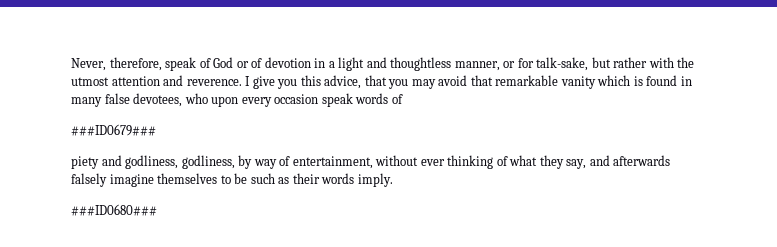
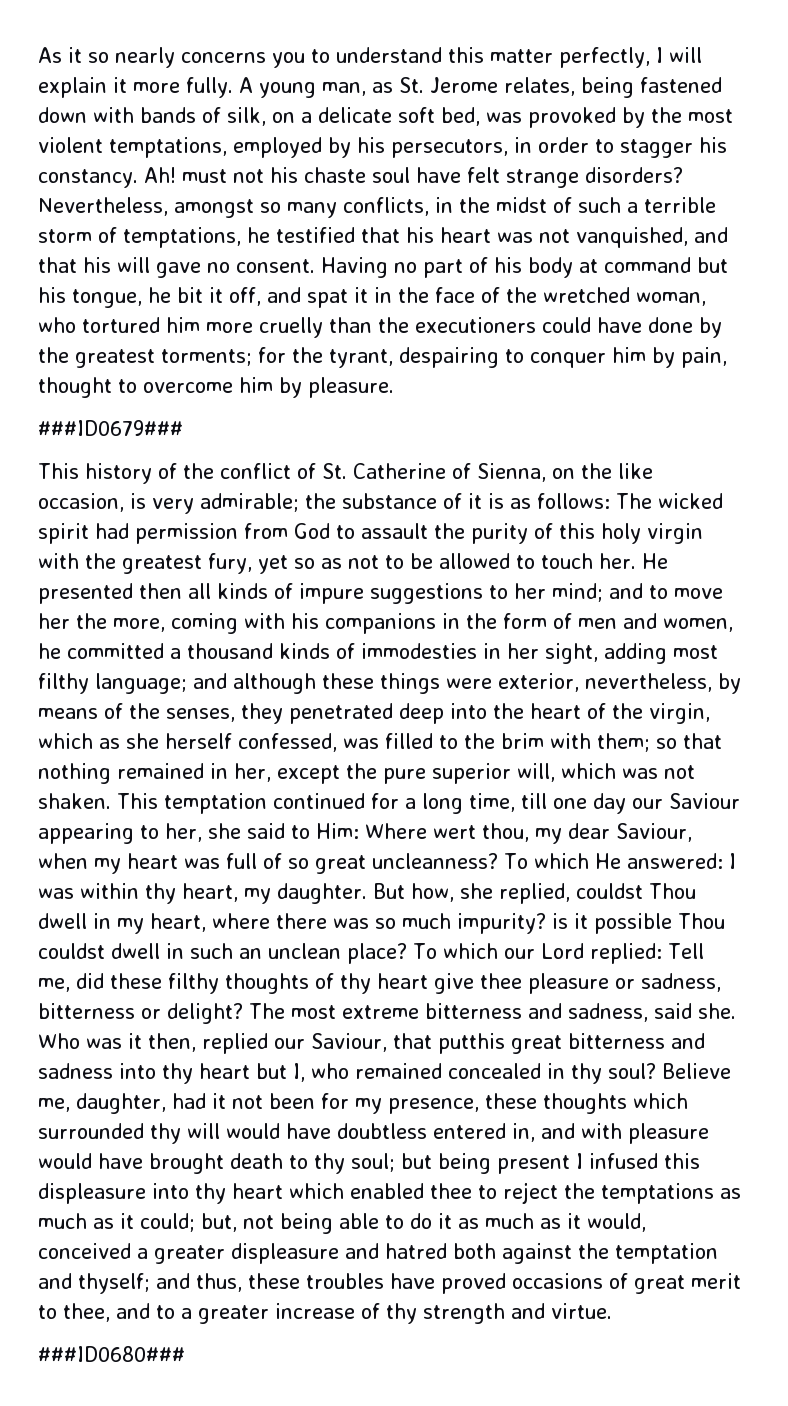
[71,57,695,71] [71,75,692,89] [71,93,403,107] [71,124,156,136] [71,155,671,169] [71,173,393,187] Never, therefore, speak of God or of devotion in a light and thoughtless manner, or for talk-sake, but rather with the utmost attention and reverence. I give you this advice, that you may avoid that remarkable vanity which is found in many false devotees, who upon every occasion speak words of // ###ID0679### // piety and godliness, godliness, by way of entertainment, without ever thinking of what they say, and afterwards falsely imagine themselves to be such as their words imply. -> [38,47,702,68] [38,77,722,98] [38,107,733,128] [38,137,727,158] [38,167,683,188] [38,197,716,218] [38,227,728,248] [38,257,728,278] [38,287,706,308] [38,317,722,338] [38,347,727,368] [38,377,394,398] [38,420,183,436] [38,463,653,484] [38,493,723,514] [38,523,703,544] [38,553,668,574] [38,583,723,604] [38,613,733,634] [38,643,718,664] [38,673,741,694] [38,703,710,724] [38,733,722,752] [38,763,695,784] [38,793,740,814] [38,823,692,844] [38,853,736,874] [38,883,696,904] [38,913,725,934] [38,943,704,964] [38,973,721,994] [38,1003,736,1024] [38,1033,705,1054] [38,1063,731,1084] [38,1093,688,1114] [38,1123,709,1144] [38,1153,700,1174] [38,1182,741,1204] [38,1213,646,1234] [38,1243,718,1264] [38,1273,741,1294] [38,1303,612,1324] As it so nearly concerns you to understand this matter perfectly, I will explain it more fully. A young man, as St. Jerome relates, being fastened down with bands of silk, on a delicate soft bed, was provoked by the most violent temptations, employed by his persecutors, in order to stagger his constancy. Ah! must not his chaste soul have felt strange disorders? Nevertheless, amongst so many conflicts, in the midst of such a terrible storm of temptations, he testified that his heart was not vanquished, and that his will gave no consent. Having no part of his body at command but his tongue, he bit it off, and spat it in the face of the wretched woman, who tortured him more cruelly than the executioners could have done by the greatest torments; for the tyrant, despairing to conquer him by pain, thought to overcome him by pleasure. // ###ID0679### // This history of the conflict of St. Catherine of Sienna, on the like occasion, is very admirable; the substance of it is as follows: The wicked spirit had permission from God to assault the purity of this holy virgin with the greatest fury, yet so as not to be allowed to touch her. He presented then all kinds of impure suggestions to her mind; and to move her the more, coming with his companions in the form of men and women, he committed a thousand kinds of immodesties in her sight, adding most filthy language; and although these things were exterior, nevertheless, by means of the senses, they penetrated deep into the heart of the virgin, which as she herself confessed, was filled to the brim with them; so that nothing remained in her, except the pure superior will, which was not shaken. This temptation continued for a long time, till one day our Saviour appearing to her, she said to Him: Where wert thou, my dear Saviour, when my heart was full of so great uncleanness? To which He answered: I was within thy heart, my daughter. But how, she replied, couldst Thou dwell in my heart, where there was so much impurity? is it possible Thou couldst dwell in such an unclean place? To which our Lord replied: Tell me, did these filthy thoughts of thy heart give thee pleasure or sadness, bitterness or delight? The most extreme bitterness and sadness, said she. Who was it then, replied our Saviour, that putthis great bitterness and sadness into thy heart but I, who remained concealed in thy soul? Believe me, daughter, had it not been for my presence, these thoughts which surrounded thy will would have doubtless entered in, and with pleasure would have brought death to thy soul; but being present I infused this displeasure into thy heart which enabled thee to reject the temptations as much as it could; but, not being able to do it as much as it would, conceived a greater displeasure and hatred both against the temptation and thyself; and thus, these troubles have proved occasions of great merit to thee, and to a greater increase of thy strength and virtue.

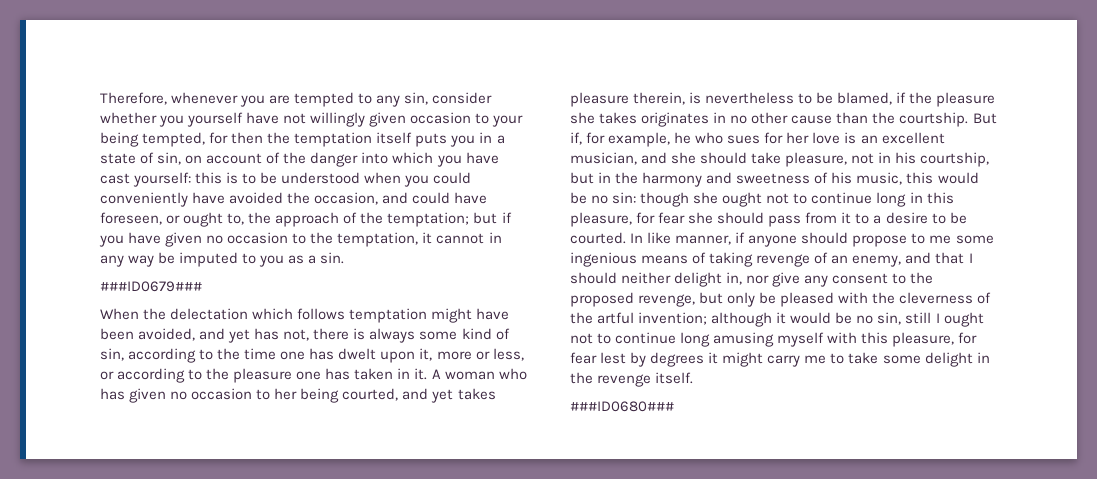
[38,47,702,68] [38,77,722,98] [38,107,733,128] [38,137,727,158] [38,167,683,188] [38,197,716,218] [38,227,728,248] [38,257,728,278] [38,287,706,308] [38,317,722,338] [38,347,727,368] [38,377,394,398] [38,420,183,436] [38,463,653,484] [38,493,723,514] [38,523,703,544] [38,553,668,574] [38,583,723,604] [38,613,733,634] [38,643,718,664] [38,673,741,694] [38,703,710,724] [38,733,722,752] [38,763,695,784] [38,793,740,814] [38,823,692,844] [38,853,736,874] [38,883,696,904] [38,913,725,934] [38,943,704,964] [38,973,721,994] [38,1003,736,1024] [38,1033,705,1054] [38,1063,731,1084] [38,1093,688,1114] [38,1123,709,1144] [38,1153,700,1174] [38,1182,741,1204] [38,1213,646,1234] [38,1243,718,1264] [38,1273,741,1294] [38,1303,612,1324] As it so nearly concerns you to understand this matter perfectly, I will explain it more fully. A young man, as St. Jerome relates, being fastened down with bands of silk, on a delicate soft bed, was provoked by the most violent temptations, employed by his persecutors, in order to stagger his constancy. Ah! must not his chaste soul have felt strange disorders? Nevertheless, amongst so many conflicts, in the midst of such a terrible storm of temptations, he testified that his heart was not vanquished, and that his will gave no consent. Having no part of his body at command but his tongue, he bit it off, and spat it in the face of the wretched woman, who tortured him more cruelly than the executioners could have done by the greatest torments; for the tyrant, despairing to conquer him by pain, thought to overcome him by pleasure. // ###ID0679### // This history of the conflict of St. Catherine of Sienna, on the like occasion, is very admirable; the substance of it is as follows: The wicked spirit had permission from God to assault the purity of this holy virgin with the greatest fury, yet so as not to be allowed to touch her. He presented then all kinds of impure suggestions to her mind; and to move her the more, coming with his companions in the form of men and women, he committed a thousand kinds of immodesties in her sight, adding most filthy language; and although these things were exterior, nevertheless, by means of the senses, they penetrated deep into the heart of the virgin, which as she herself confessed, was filled to the brim with them; so that nothing remained in her, except the pure superior will, which was not shaken. This temptation continued for a long time, till one day our Saviour appearing to her, she said to Him: Where wert thou, my dear Saviour, when my heart was full of so great uncleanness? To which He answered: I was within thy heart, my daughter. But how, she replied, couldst Thou dwell in my heart, where there was so much impurity? is it possible Thou couldst dwell in such an unclean place? To which our Lord replied: Tell me, did these filthy thoughts of thy heart give thee pleasure or sadness, bitterness or delight? The most extreme bitterness and sadness, said she. Who was it then, replied our Saviour, that putthis great bitterness and sadness into thy heart but I, who remained concealed in thy soul? Believe me, daughter, had it not been for my presence, these thoughts which surrounded thy will would have doubtless entered in, and with pleasure would have brought death to thy soul; but being present I infused this displeasure into thy heart which enabled thee to reject the temptations as much as it could; but, not being able to do it as much as it would, conceived a greater displeasure and hatred both against the temptation and thyself; and thus, these troubles have proved occasions of great merit to thee, and to a greater increase of thy strength and virtue. -> [100,92,493,107] [100,112,524,127] [100,132,505,147] [100,152,499,167] [100,172,472,187] [100,192,488,207] [100,212,512,227] [99,232,502,247] [100,252,345,267] [100,281,202,292] [100,308,510,323] [100,328,510,343] [100,348,524,363] [100,368,527,383] [100,388,496,403] [570,92,996,107] [570,112,997,127] [570,132,945,147] [570,152,990,167] [570,172,979,187] [570,192,954,207] [570,212,967,227] [570,232,994,247] [570,252,973,267] [570,272,934,287] [570,292,992,307] [570,312,984,327] [570,332,978,347] [570,352,990,367] [570,372,694,387] Therefore, whenever you are tempted to any sin, consider whether you yourself have not willingly given occasion to your being tempted, for then the temptation itself puts you in a state of sin, on account of the danger into which you have cast yourself: this is to be understood when you could conveniently have avoided the occasion, and could have foreseen, or ought to, the approach of the temptation; but if you have given no occasion to the temptation, it cannot in any way be imputed to you as a sin. // ###ID0679### // When the delectation which follows temptation might have been avoided, and yet has not, there is always some kind of sin, according to the time one has dwelt upon it, more or less, or according to the pleasure one has taken in it. A woman who has given no occasion to her being courted, and yet takes pleasure therein, is nevertheless to be blamed, if the pleasure she takes originates in no other cause than the courtship. But if, for example, he who sues for her love is an excellent musician, and she should take pleasure, not in his courtship, but in the harmony and sweetness of his music, this would be no sin: though she ought not to continue long in this pleasure, for fear she should pass from it to a desire to be courted. In like manner, if anyone should propose to me some ingenious means of taking revenge of an enemy, and that I should neither delight in, nor give any consent to the proposed revenge, but only be pleased with the cleverness of the artful invention; although it would be no sin, still I ought not to continue long amusing myself with this pleasure, for fear lest by degrees it might carry me to take some delight in the revenge itself.

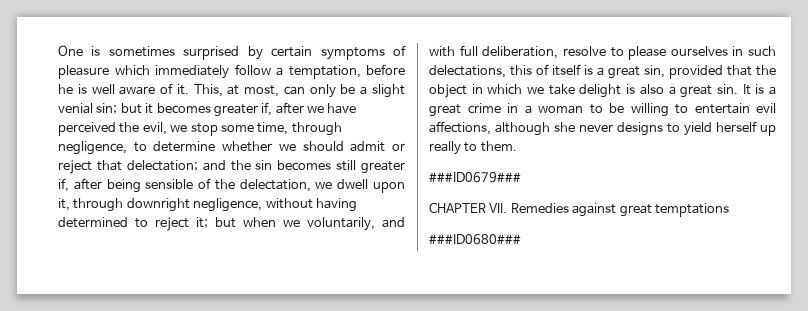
[100,92,493,107] [100,112,524,127] [100,132,505,147] [100,152,499,167] [100,172,472,187] [100,192,488,207] [100,212,512,227] [99,232,502,247] [100,252,345,267] [100,281,202,292] [100,308,510,323] [100,328,510,343] [100,348,524,363] [100,368,527,383] [100,388,496,403] [570,92,996,107] [570,112,997,127] [570,132,945,147] [570,152,990,167] [570,172,979,187] [570,192,954,207] [570,212,967,227] [570,232,994,247] [570,252,973,267] [570,272,934,287] [570,292,992,307] [570,312,984,327] [570,332,978,347] [570,352,990,367] [570,372,694,387] Therefore, whenever you are tempted to any sin, consider whether you yourself have not willingly given occasion to your being tempted, for then the temptation itself puts you in a state of sin, on account of the danger into which you have cast yourself: this is to be understood when you could conveniently have avoided the occasion, and could have foreseen, or ought to, the approach of the temptation; but if you have given no occasion to the temptation, it cannot in any way be imputed to you as a sin. // ###ID0679### // When the delectation which follows temptation might have been avoided, and yet has not, there is always some kind of sin, according to the time one has dwelt upon it, more or less, or according to the pleasure one has taken in it. A woman who has given no occasion to her being courted, and yet takes pleasure therein, is nevertheless to be blamed, if the pleasure she takes originates in no other cause than the courtship. But if, for example, he who sues for her love is an excellent musician, and she should take pleasure, not in his courtship, but in the harmony and sweetness of his music, this would be no sin: though she ought not to continue long in this pleasure, for fear she should pass from it to a desire to be courted. In like manner, if anyone should propose to me some ingenious means of taking revenge of an enemy, and that I should neither delight in, nor give any consent to the proposed revenge, but only be pleased with the cleverness of the artful invention; although it would be no sin, still I ought not to continue long amusing myself with this pleasure, for fear lest by degrees it might carry me to take some delight in the revenge itself. -> [58,45,406,60] [58,64,405,79] [58,83,406,98] [58,102,357,117] [58,122,342,136] [58,141,405,155] [58,160,405,174] [58,178,405,193] [58,198,357,212] [58,217,405,231] [429,45,776,60] [429,64,776,79] [429,84,776,98] [429,103,776,117] [429,121,776,136] [429,141,517,155] [429,172,521,183] [429,202,729,217] One is sometimes surprised by certain symptoms of pleasure which immediately follow a temptation, before he is well aware of it. This, at most, can only be a slight venial sin; but it becomes greater if, after we have perceived the evil, we stop some time, through negligence, to determine whether we should admit or reject that delectation; and the sin becomes still greater if, after being sensible of the delectation, we dwell upon it, through downright negligence, without having determined to reject it; but when we voluntarily, and with full deliberation, resolve to please ourselves in such delectations, this of itself is a great sin, provided that the object in which we take delight is also a great sin. It is a great crime in a woman to be willing to entertain evil affections, although she never designs to yield herself up really to them. // ###ID0679### // CHAPTER VII. Remedies against great temptations

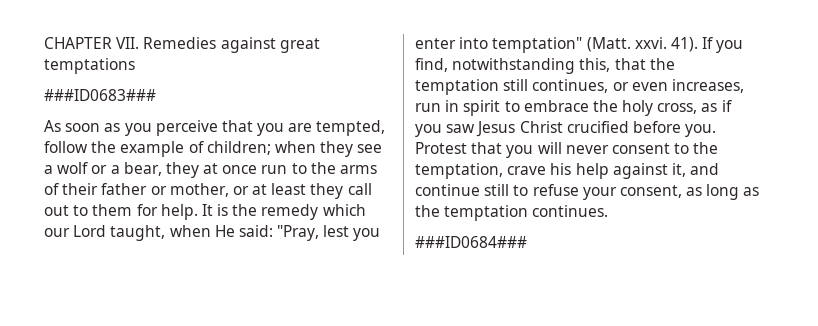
[58,45,406,60] [58,64,405,79] [58,83,406,98] [58,102,357,117] [58,122,342,136] [58,141,405,155] [58,160,405,174] [58,178,405,193] [58,198,357,212] [58,217,405,231] [429,45,776,60] [429,64,776,79] [429,84,776,98] [429,103,776,117] [429,121,776,136] [429,141,517,155] [429,172,521,183] One is sometimes surprised by certain symptoms of pleasure which immediately follow a temptation, before he is well aware of it. This, at most, can only be a slight venial sin; but it becomes greater if, after we have perceived the evil, we stop some time, through negligence, to determine whether we should admit or reject that delectation; and the sin becomes still greater if, after being sensible of the delectation, we dwell upon it, through downright negligence, without having determined to reject it; but when we voluntarily, and with full deliberation, resolve to please ourselves in such delectations, this of itself is a great sin, provided that the object in which we take delight is also a great sin. It is a great crime in a woman to be willing to entertain evil affections, although she never designs to yield herself up really to them. // ###ID0679### // -> (44, 43) none
[429,234,521,245] ###ID0680### -> [44,89,156,101] [44,120,386,136] [44,141,383,157] [44,162,378,178] [44,183,372,199] [44,204,366,220] [44,225,381,241] [415,37,744,53] [415,58,675,74] [415,79,744,95] [415,100,732,116] [415,121,717,137] [415,142,719,158] [415,163,720,179] [415,184,760,200] [415,205,609,221] [415,236,527,248] ###ID0683### // As soon as you perceive that you are tempted, follow the example of children; when they see a wolf or a bear, they at once run to the arms of their father or mother, or at least they call out to them for help. It is the remedy which our Lord taught, when He said: "Pray, lest you enter into temptation" (Matt. xxvi. 41). If you find, notwithstanding this, that the temptation still continues, or even increases, run in spirit to embrace the holy cross, as if you saw Jesus Christ crucified before you. Protest that you will never consent to the temptation, crave his help against it, and continue still to refuse your consent, as long as the temptation continues. // ###ID0684###

